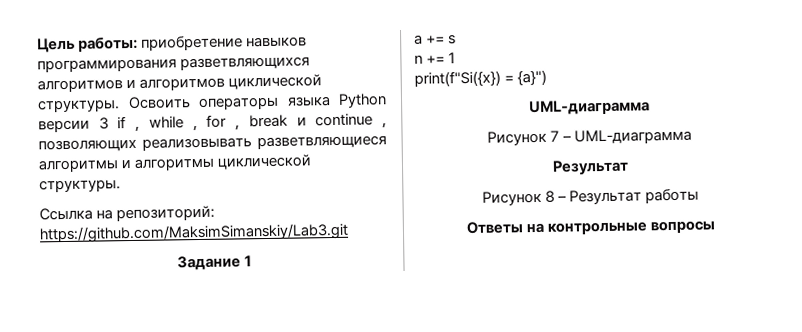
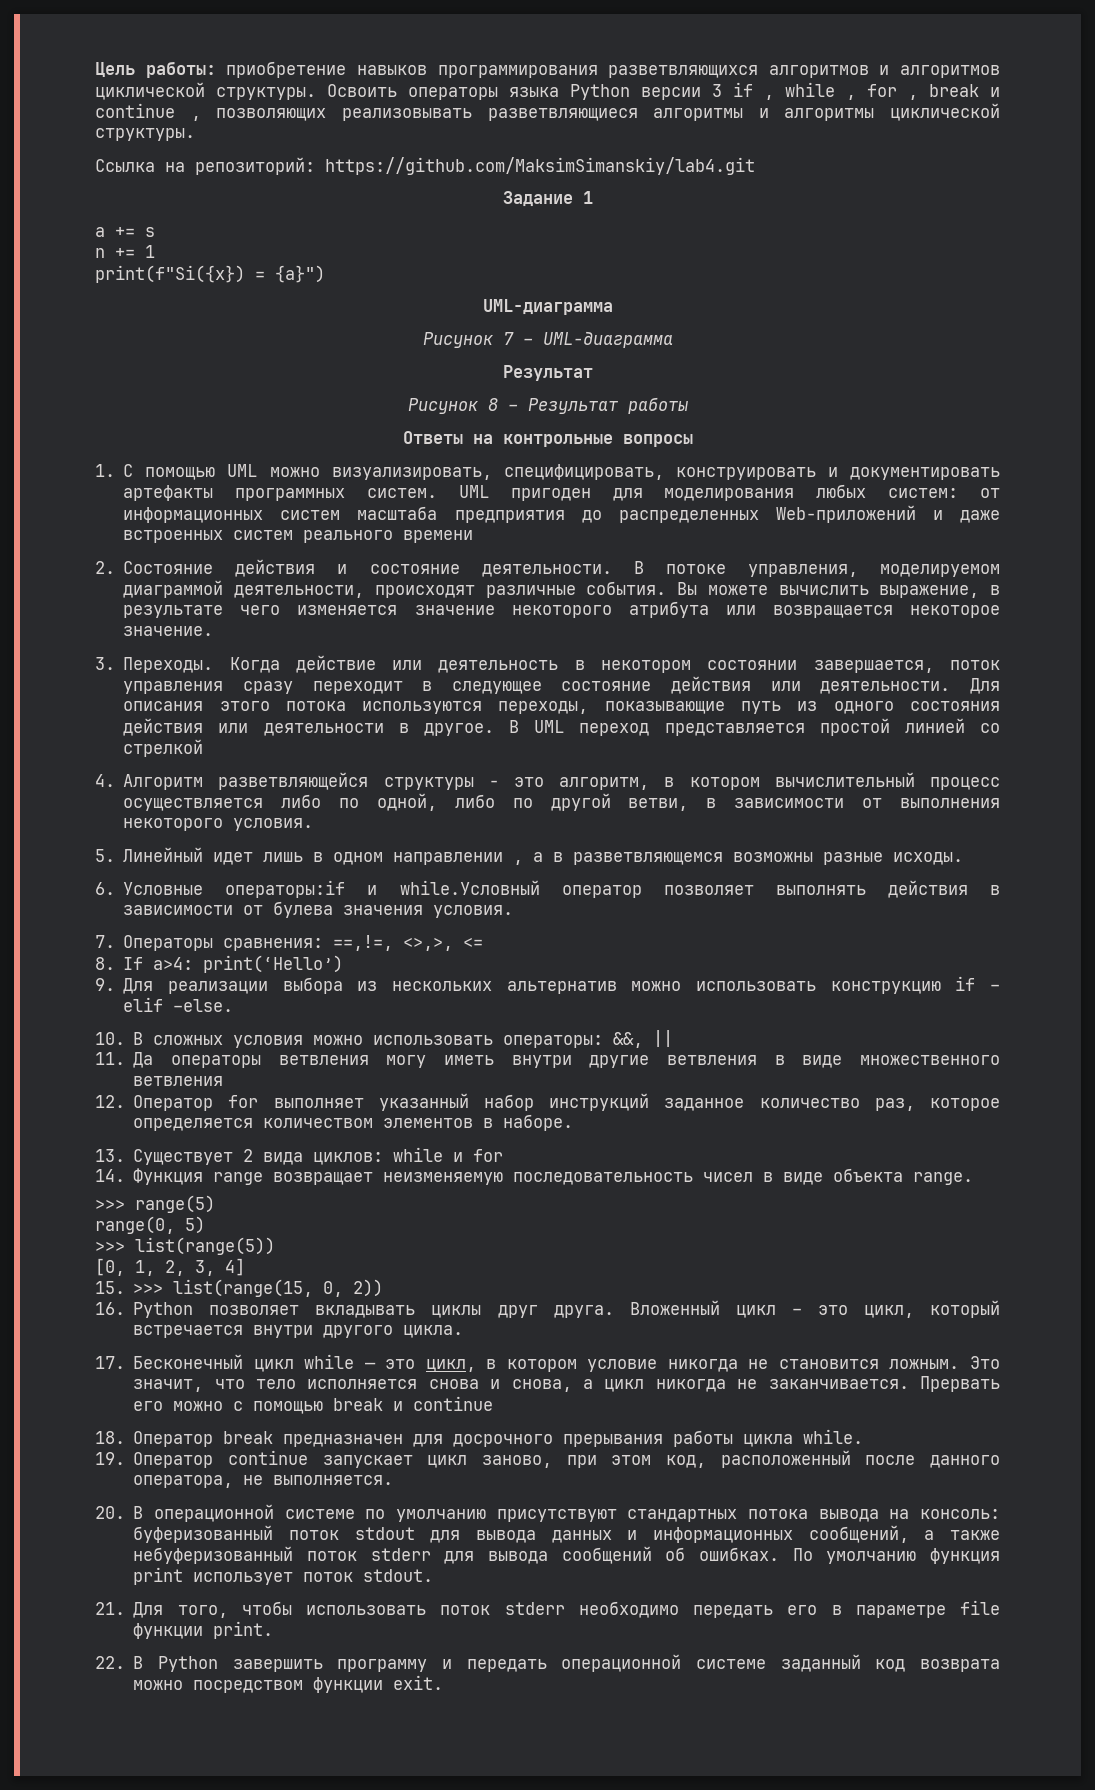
[39,222,349,244] https://github.com/MaksimSimanskiy/Lab3.git -> [325,157,755,175] https://github.com/MaksimSimanskiy/lab4.git
(717, 227) none -> [95,464,1000,480] [123,484,1000,501] [123,505,1000,523] [123,530,474,543] [95,559,1000,577] [123,580,1000,598] [123,601,1000,618] [123,626,214,636] [95,655,1000,673] [123,676,1001,694] [123,701,1000,714] [123,718,1000,736] [123,739,204,757] [95,772,1001,790] [123,793,1000,811] [123,818,314,831] [95,847,964,865] [95,880,1000,898] [123,901,514,918] [95,935,484,951] [95,955,344,973] [95,976,1000,994] [123,997,234,1012] [95,1030,674,1048] [95,1052,1000,1068] [133,1076,224,1086] [95,1093,1001,1111] [133,1114,574,1131] [95,1147,504,1165] [95,1168,974,1185] [95,1195,215,1213] [95,1216,205,1234] [95,1237,275,1255] [95,1258,245,1276] [95,1279,384,1297] [95,1300,1001,1318] [133,1325,464,1338] [95,1354,1000,1372] [133,1376,1000,1392] [133,1396,494,1414] [95,1429,864,1447] [95,1450,1000,1468] [133,1475,394,1488] [95,1504,1000,1522] [133,1525,1000,1543] [133,1546,1000,1564] [133,1567,434,1585] [95,1600,1000,1618] [133,1621,274,1639] [95,1654,1000,1672] [133,1675,444,1693] // 1. С помощью UML можно визуализировать, специфицировать, конструировать и документировать артефакты программных систем. UML пригоден для моделирования любых систем: от информационных систем масштаба предприятия до распределенных Web-приложений и даже встроенных систем реального времени // 2. Состояние действия и состояние деятельности. В потоке управления, моделируемом диаграммой деятельности, происходят различные события. Вы можете вычислить выражение, в результате чего изменяется значение некоторого атрибута или возвращается некоторое значение. // 3. Переходы. Когда действие или деятельность в некотором состоянии завершается, поток управления сразу переходит в следующее состояние действия или деятельности. Для описания этого потока используются переходы, показывающие путь из одного состояния действия или деятельности в другое. В UML переход представляется простой линией со стрелкой // 4. Алгоритм разветвляющейся структуры - это алгоритм, в котором вычислительный процесс осуществляется либо по одной, либо по другой ветви, в зависимости от выполнения некоторого условия. // 5. Линейный идет лишь в одном направлении , а в разветвляющемся возможны разные исходы. // 6. Условные операторы:if и while.Условный оператор позволяет выполнять действия в зависимости от булева значения условия. // 7. Операторы сравнения: ==,!=, <>,>, <= // 8. If a>4: print(‘Hello’) // 9. Для реализации выбора из нескольких альтернатив можно использовать конструкцию if – elif –else. // 10. В сложных условия можно использовать операторы: &&, || // 11. Да операторы ветвления могу иметь внутри другие ветвления в виде множественного ветвления // 12. Оператор for выполняет указанный набор инструкций заданное количество раз, которое определяется количеством элементов в наборе. // 13. Существует 2 вида циклов: while и for // 14. Функция range возвращает неизменяемую последовательность чисел в виде объекта range. // >>> range(5) // range(0, 5) // >>> list(range(5)) // [0, 1, 2, 3, 4] // 15. >>> list(range(15, 0, 2)) // 16. Python позволяет вкладывать циклы друг друга. Вложенный цикл – это цикл, который встречается внутри другого цикла. // 17. Бесконечный цикл while — это цикл, в котором условие никогда не становится ложным. Это значит, что тело исполняется снова и снова, а цикл никогда не заканчивается. Прервать его можно с помощью break и continue // 18. Оператор break предназначен для досрочного прерывания работы цикла while. // 19. Оператор continue запускает цикл заново, при этом код, расположенный после данного оператора, не выполняется. // 20. В операционной системе по умолчанию присутствуют стандартных потока вывода на консоль: буферизованный поток stdout для вывода данных и информационных сообщений, а также небуферизованный поток stderr для вывода сообщений об ошибках. По умолчанию функция print использует поток stdout. // 21. Для того, чтобы использовать поток stderr необходимо передать его в параметре file функции print. // 22. В Python завершить программу и передать операционной системе заданный код возврата можно посредством функции exit.

